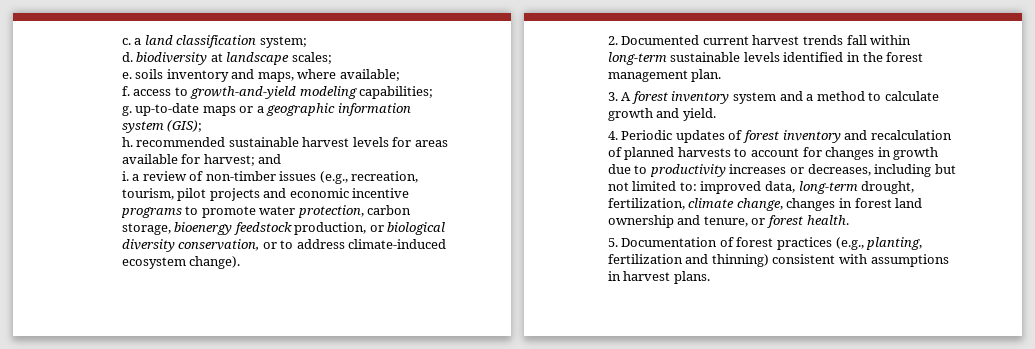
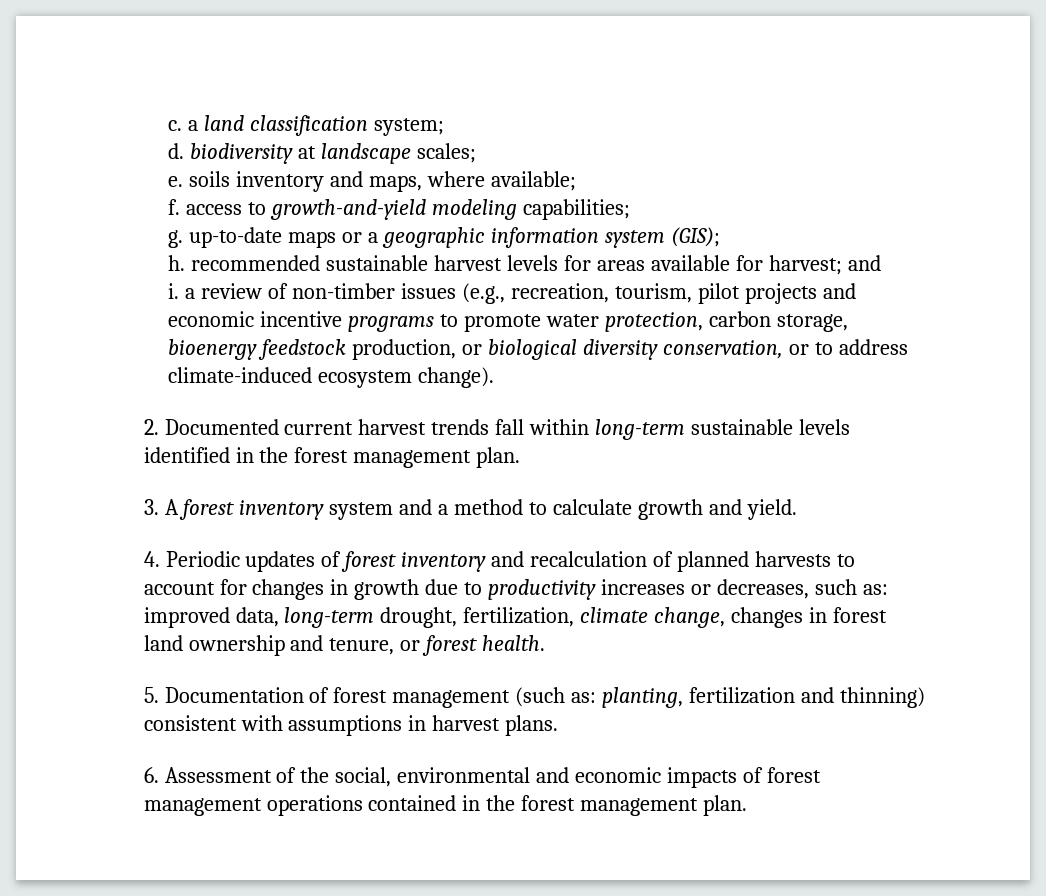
[874,164,956,177] [607,181,697,191] including but not limited to: -> [814,579,888,595] such as:
[776,237,864,250] practices (e.g., -> [392,687,597,708] management (such as:
(710, 277) none -> [143,767,822,788] [143,795,748,816] // 6. Assessment of the social, environmental and economic impacts of forest management operations contained in the forest management plan.

